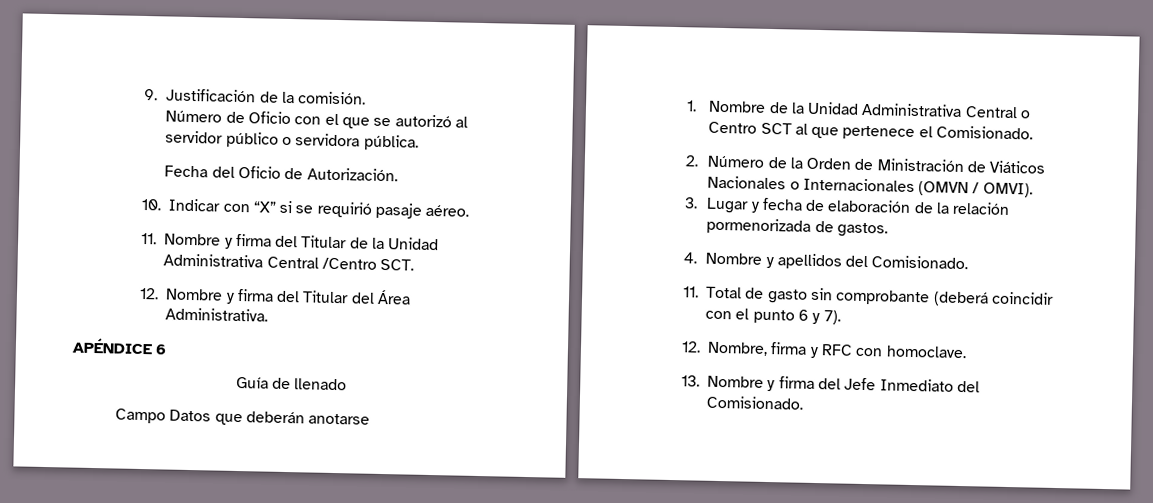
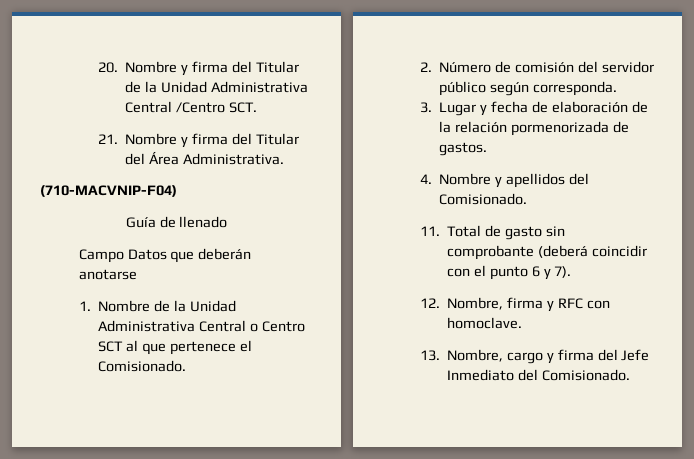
[144,88,367,105] [165,110,468,129] [165,130,419,151] [164,165,398,182] [141,198,470,219] [141,232,158,245] 9. Justificación de la comisión. // Número de Oficio con el que se autorizó al servidor público o servidora pública. // Fecha del Oficio de Autorización. // 10. Indicar con “X” si se requirió pasaje aéreo. // 11. -> [97,62,118,73] 20.
[139,287,160,300] 12. -> [97,134,118,144] 21.
[72,337,167,355] APÉNDICE 6 -> [40,185,177,197] (710-MACVNIP-F04)
[789,157,1046,174] [707,175,1033,198] la Orden de Ministración de Viáticos Nacionales o Internacionales (OMVN / OMVI). -> [514,61,654,73] [438,81,617,96] comisión del servidor público según corresponda.
[707,375,765,388] Nombre -> [446,349,543,364] Nombre, cargo

